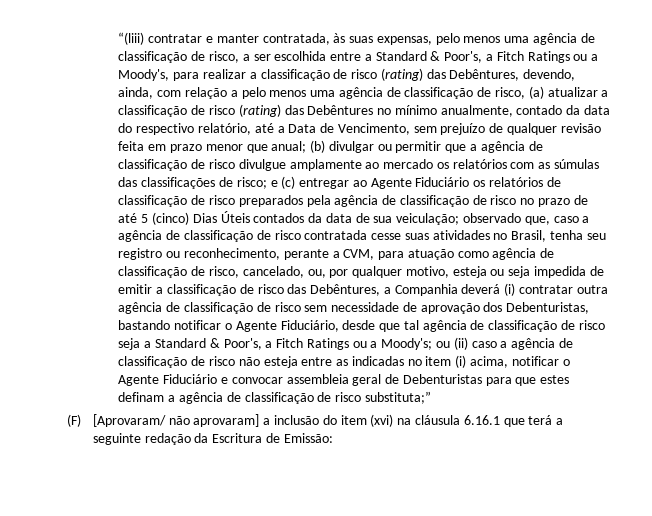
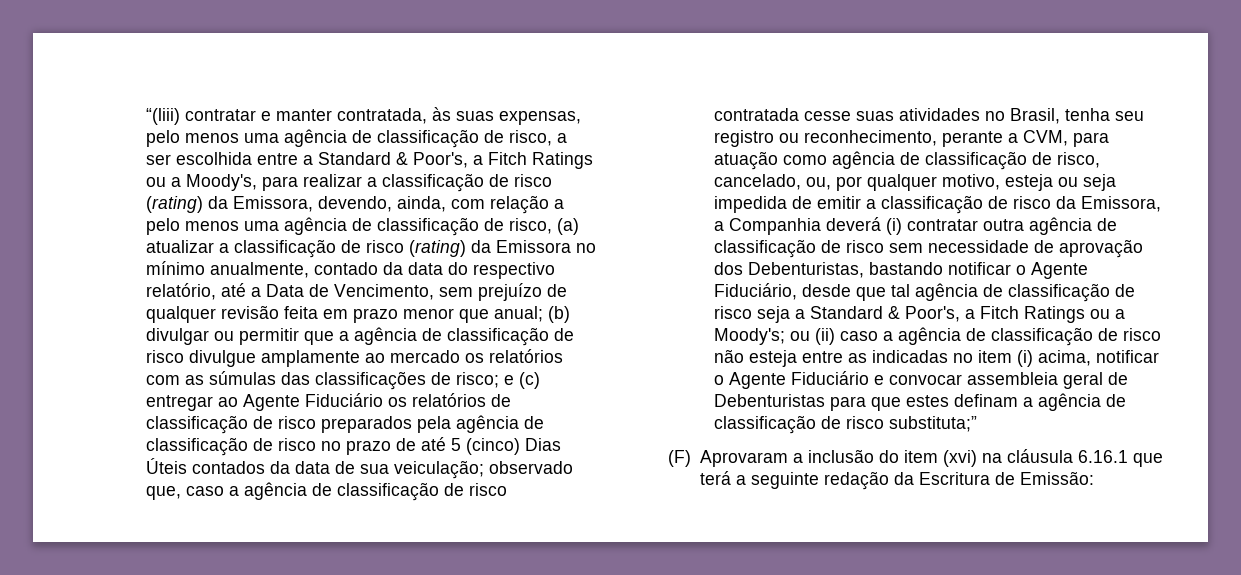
[426,69,520,81] das Debêntures, -> [207,196,313,212] da Emissora,
[284,105,374,115] das Debêntures -> [470,240,571,253] da Emissora
[287,284,381,296] das Debêntures, -> [1055,196,1161,212] da Emissora,
[92,414,260,427] [Aprovaram/ não aprovaram] -> [699,450,788,467] Aprovaram

